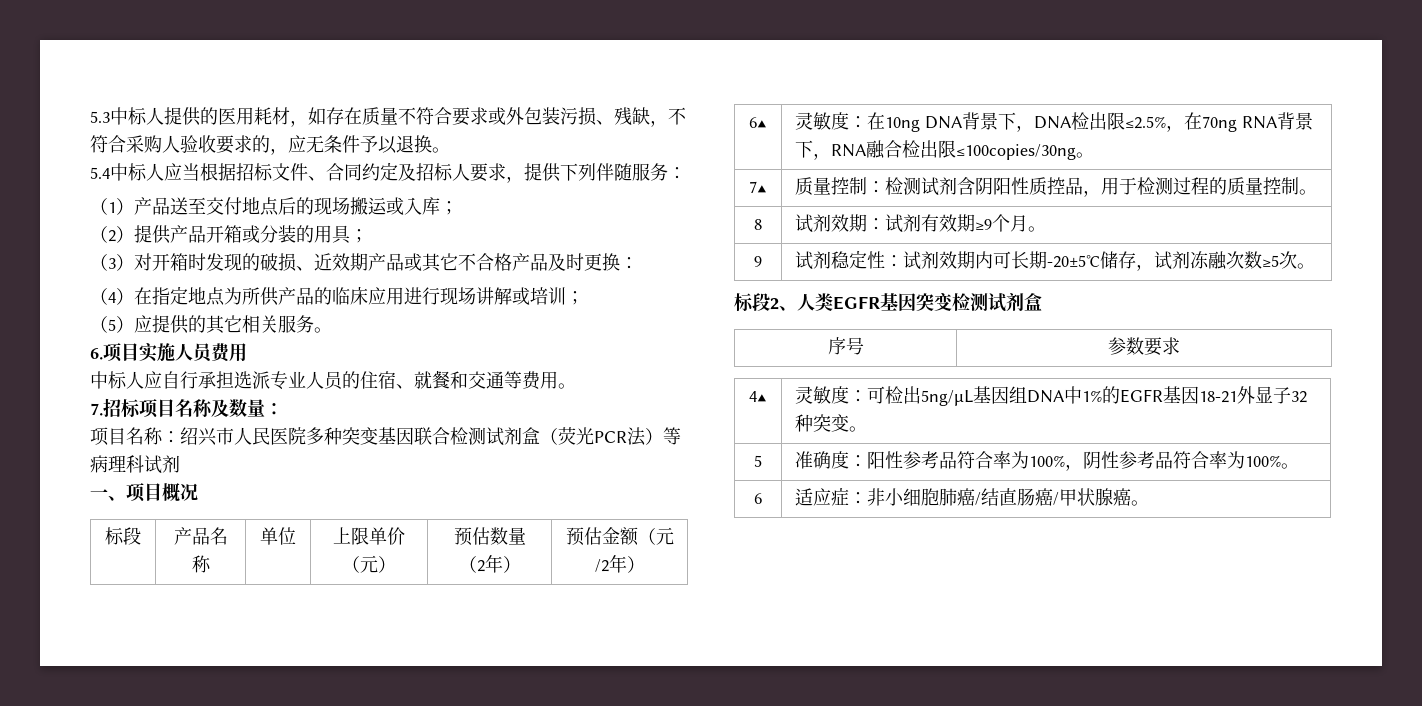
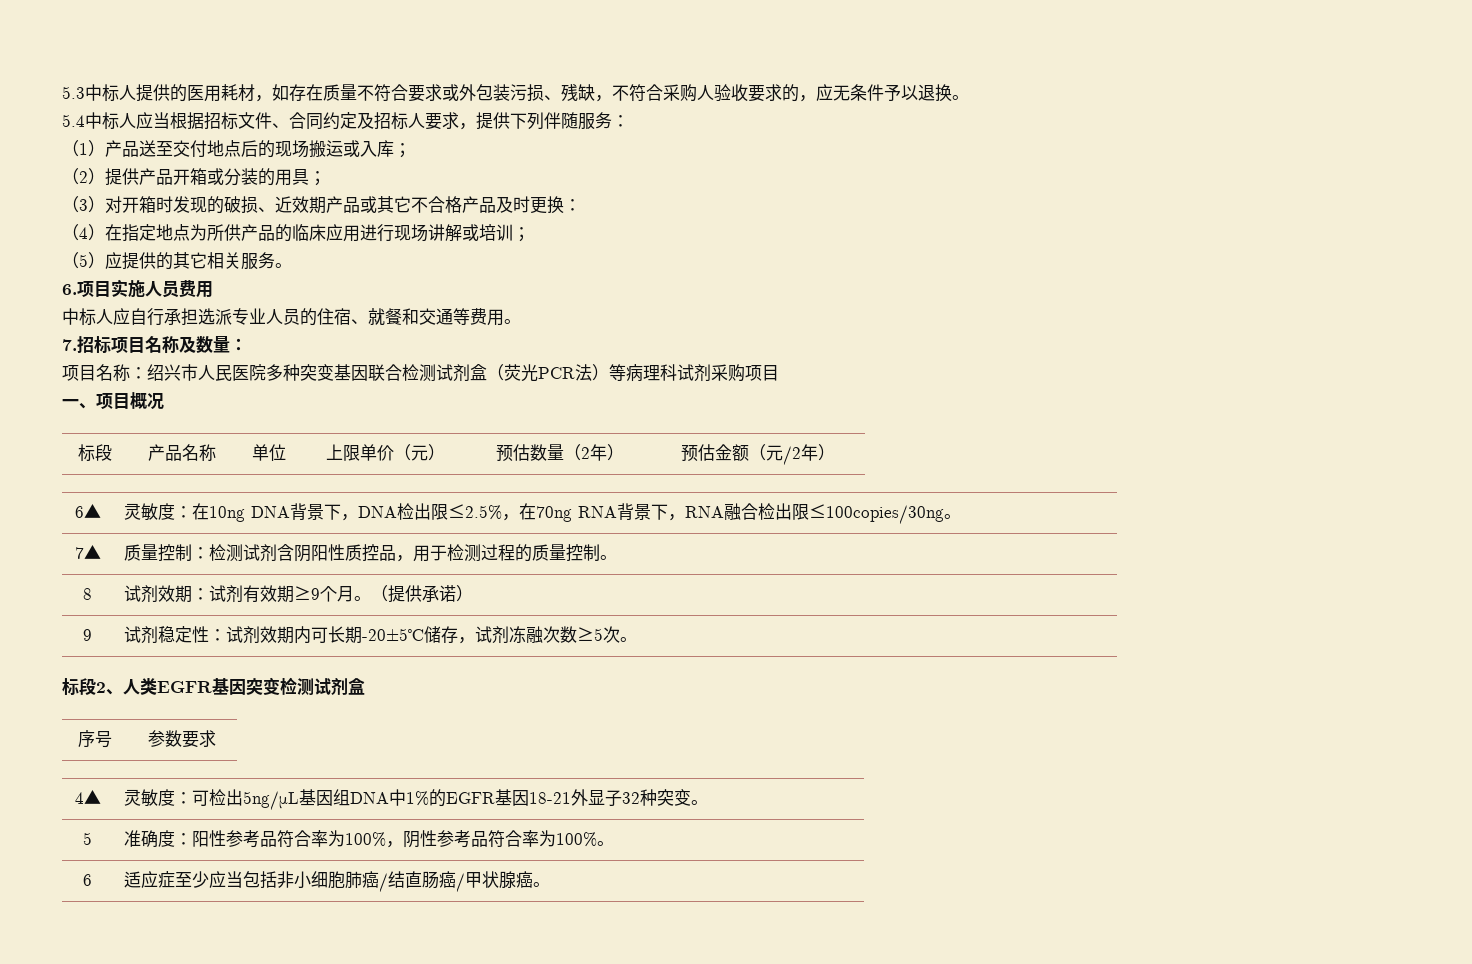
(180, 464) none -> [711,364,779,382] 采购项目
(1047, 229) none -> [370,585,473,603] （提供承诺）
[849,492,868,504] ： -> [174,871,277,888] 至少应当包括

